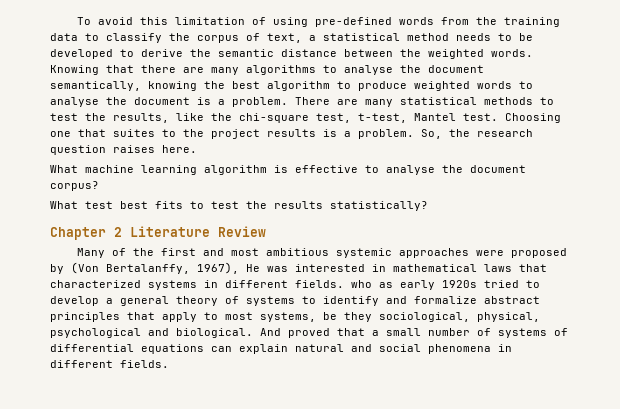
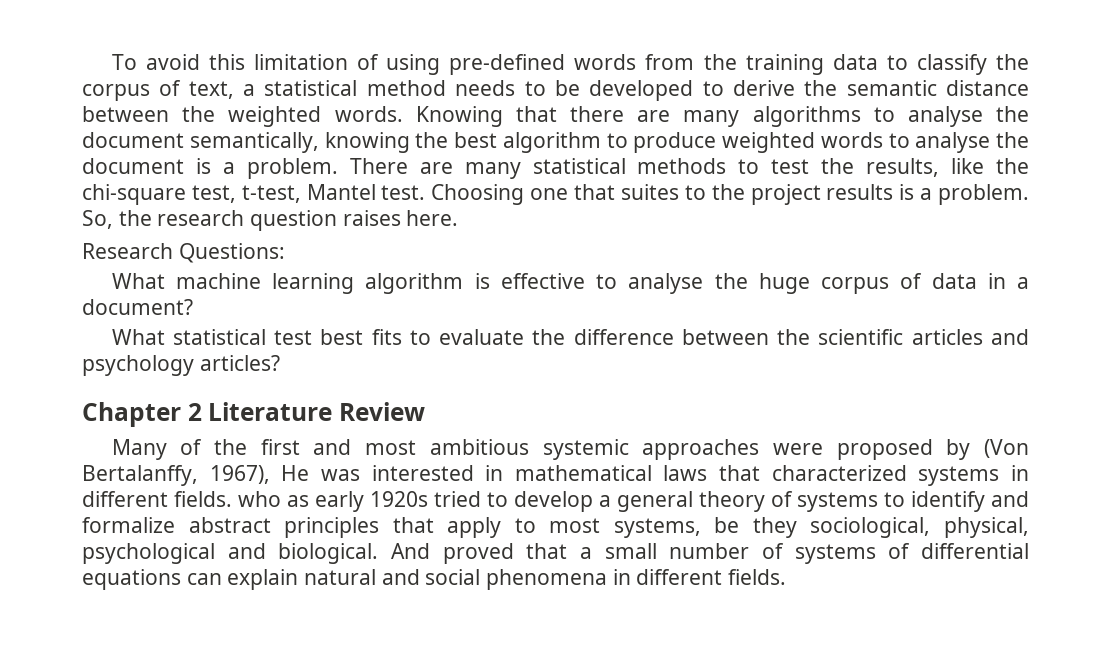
(197, 149) none -> [82,243,285,263] // Research Questions:
[470,165,526,173] [50,181,99,191] [50,201,78,209] document corpus? // What -> [758,273,1030,294] [82,299,193,315] [111,329,266,345] huge corpus of data in a document? // What statistical
[211,201,428,211] test the results statistically? -> [439,329,1029,345] [82,355,280,376] evaluate the difference between the scientific articles and psychology articles?

